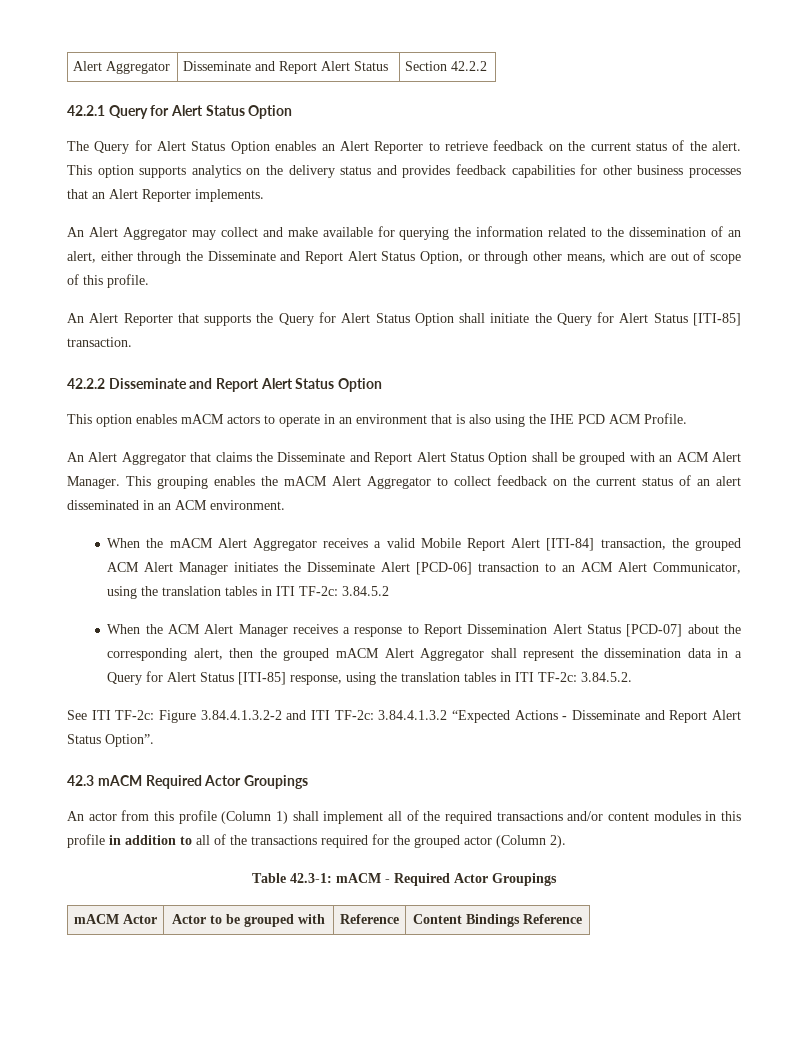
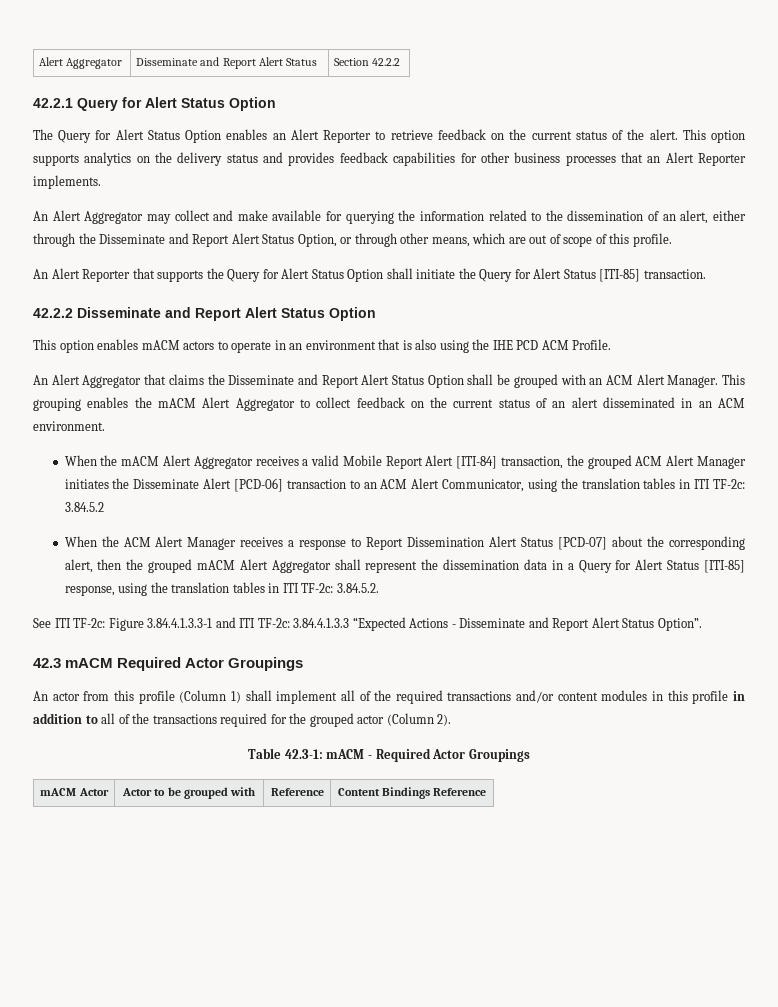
[200,710,282,720] 3.84.4.1.3.2-2 -> [147,618,213,628] 3.84.4.1.3.3-1
[378,710,448,720] 3.84.4.1.3.2 -> [293,618,350,628] 3.84.4.1.3.3

